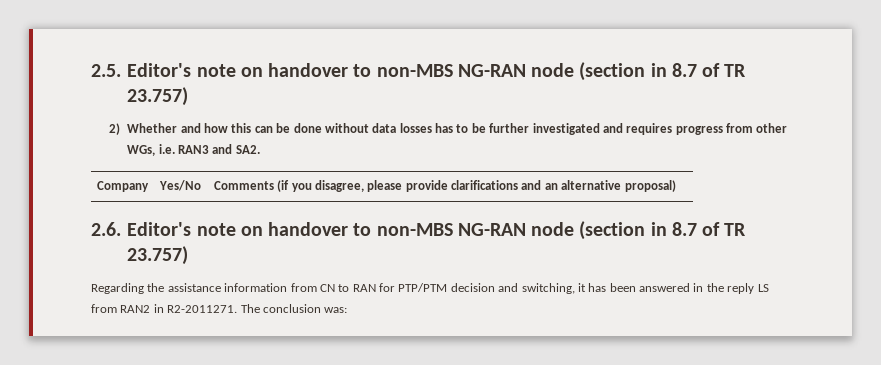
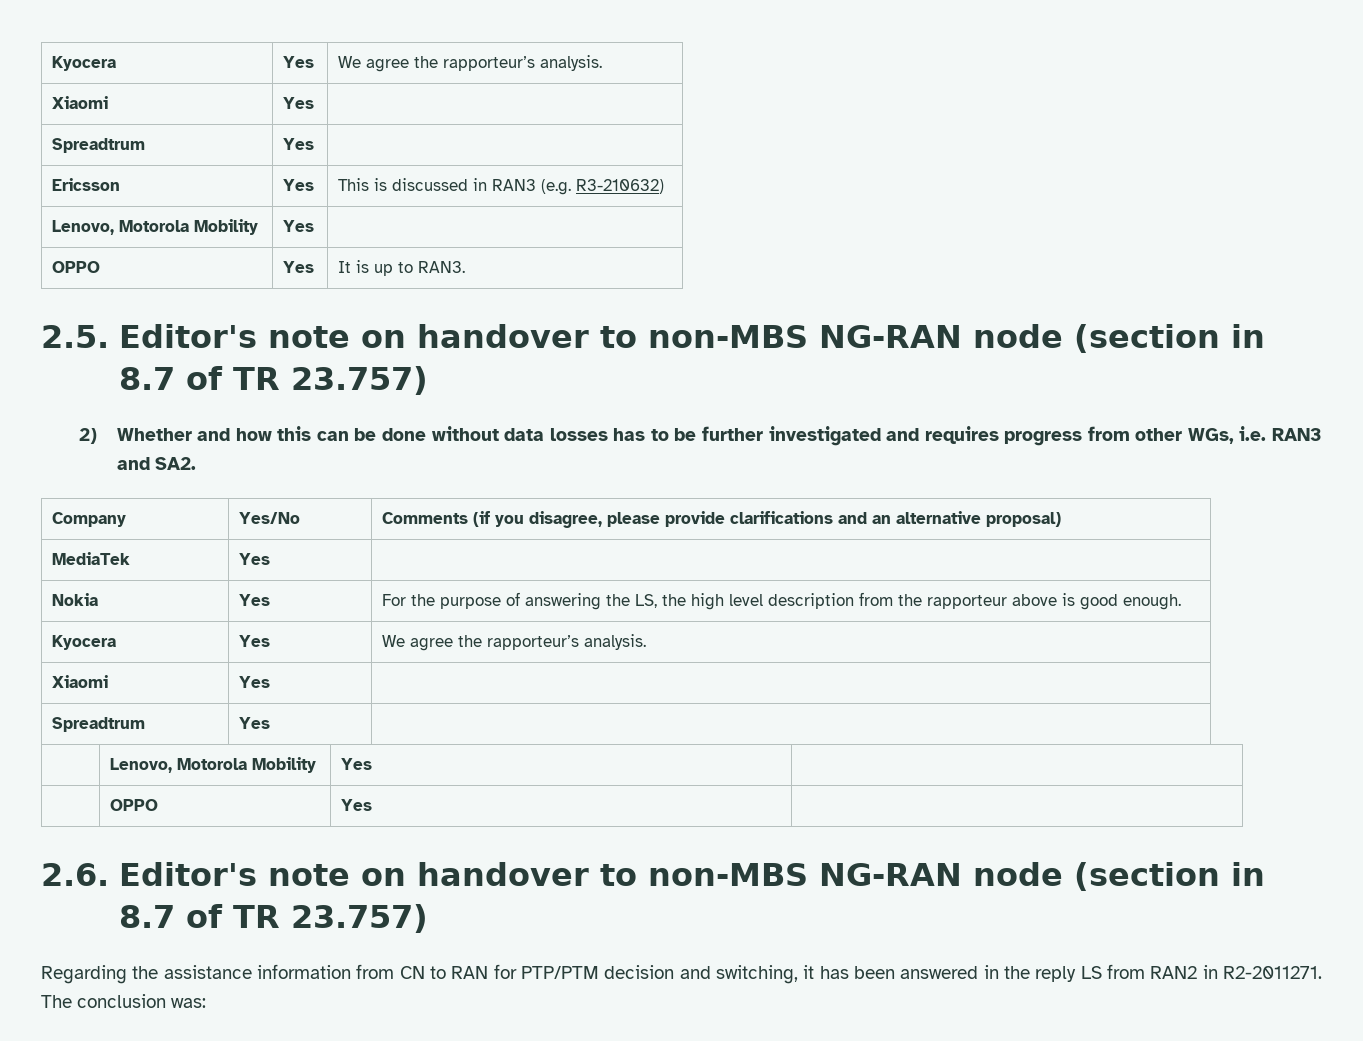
(91, 70) none -> [52,56,117,71] [283,56,315,68] [338,55,603,72] [52,96,109,109] [283,97,315,109] [52,138,146,153] [283,138,315,150] [52,178,121,191] [283,179,315,191] [338,178,665,195] [52,219,259,235] [283,220,315,232] [52,261,101,273] [283,261,315,273] [338,260,466,276] Kyocera | Yes | We agree the rapporteur’s analysis. // Xiaomi | Yes | // Spreadtrum | Yes | // Ericsson | Yes | This is discussed in RAN3 (e.g. R3-210632) // Lenovo, Motorola Mobility | Yes | // OPPO | Yes | It is up to RAN3. //
(676, 186) none -> [52,552,131,565] [239,553,271,565] [52,593,99,606] [239,594,271,606] [382,592,1182,610] [52,635,117,650] [239,635,271,647] [382,634,647,651] [52,675,109,688] [239,676,271,688] [52,717,146,732] [239,717,271,729] [110,757,317,773] [341,758,373,770] [110,799,159,811] [341,799,373,811] // MediaTek | Yes | // Nokia | Yes | For the purpose of answering the LS, the high level description from the rapporteur above is good enough. // Kyocera | Yes | We agree the rapporteur’s analysis. // Xiaomi | Yes | // Spreadtrum | Yes | // | Lenovo, Motorola Mobility | Yes | // | OPPO | Yes |

